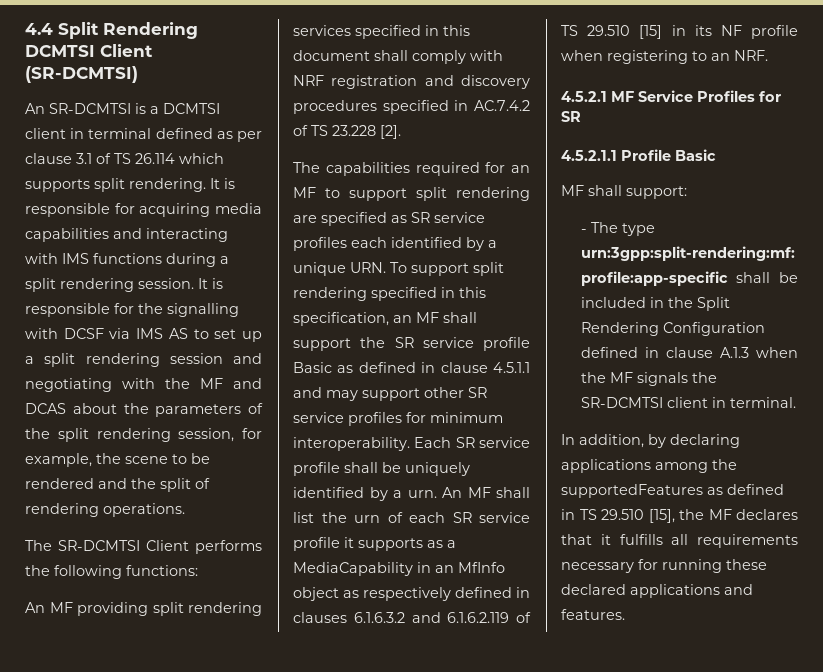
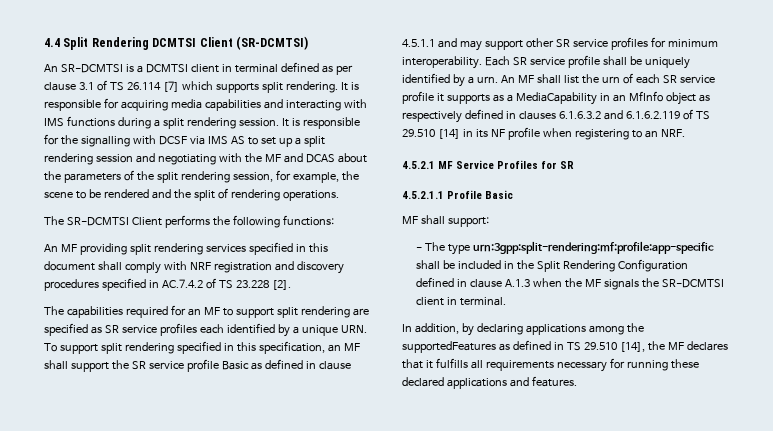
(175, 158) none -> [162,81,179,92] [7]
[639,25,663,39] [15] -> [437,129,460,139] [14]
[648,509,675,523] [15], -> [619,342,645,352] [14],

